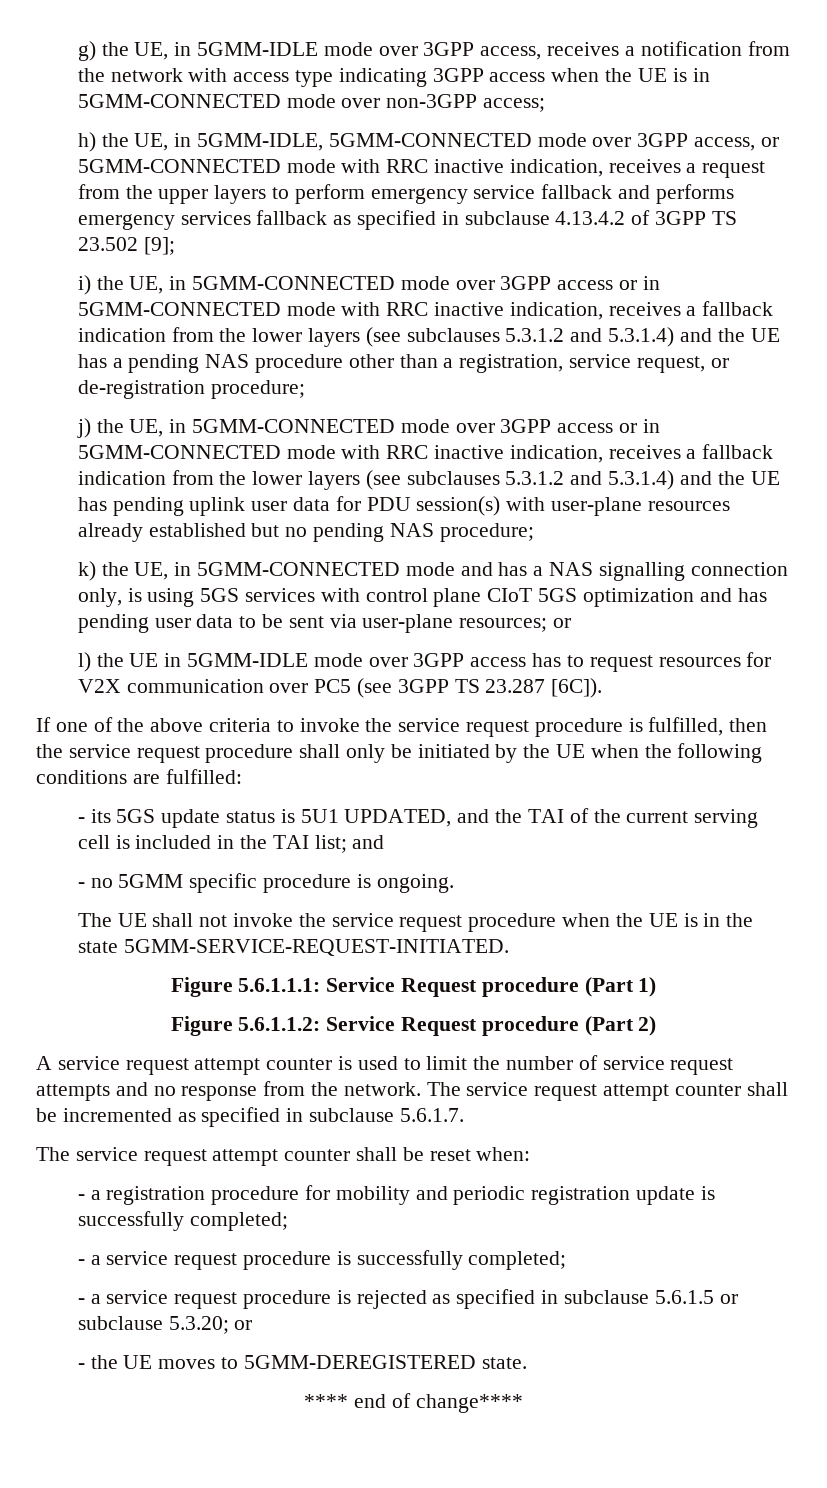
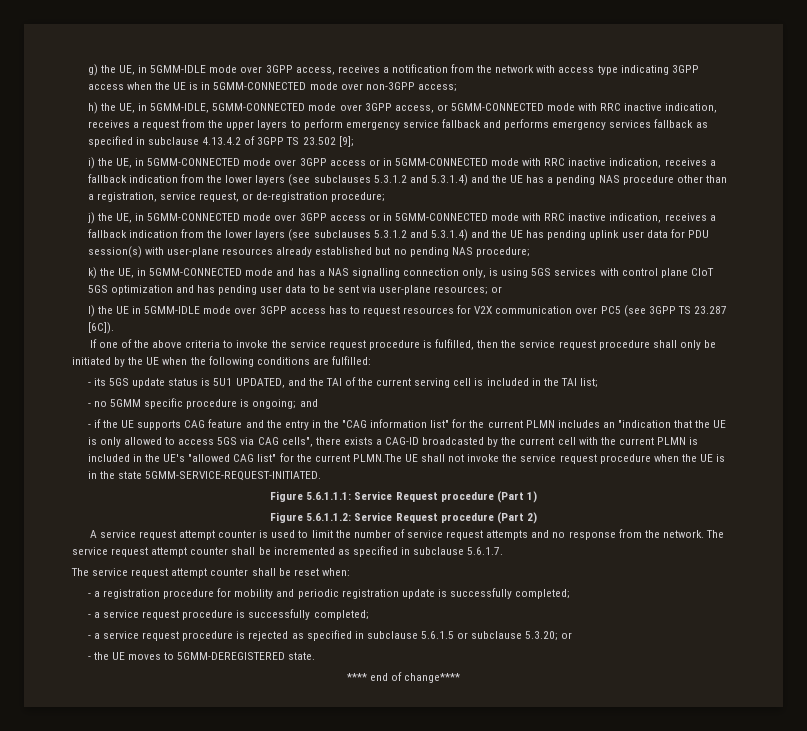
[352,835,385,849] and -> (598, 383) none
[376,874,454,893] [77,913,112,927] ongoing. // The -> [252,399,318,409] [87,419,727,430] [87,437,699,447] [87,453,402,462] ongoing; and // - if the UE supports CAG feature and the entry in the "CAG information list" for the current PLMN includes an "indication that the UE is only allowed to access 5GS via CAG cells", there exists a CAG-ID broadcasted by the current cell with the current PLMN is included in the UE's "allowed CAG list" for the current PLMN.The

